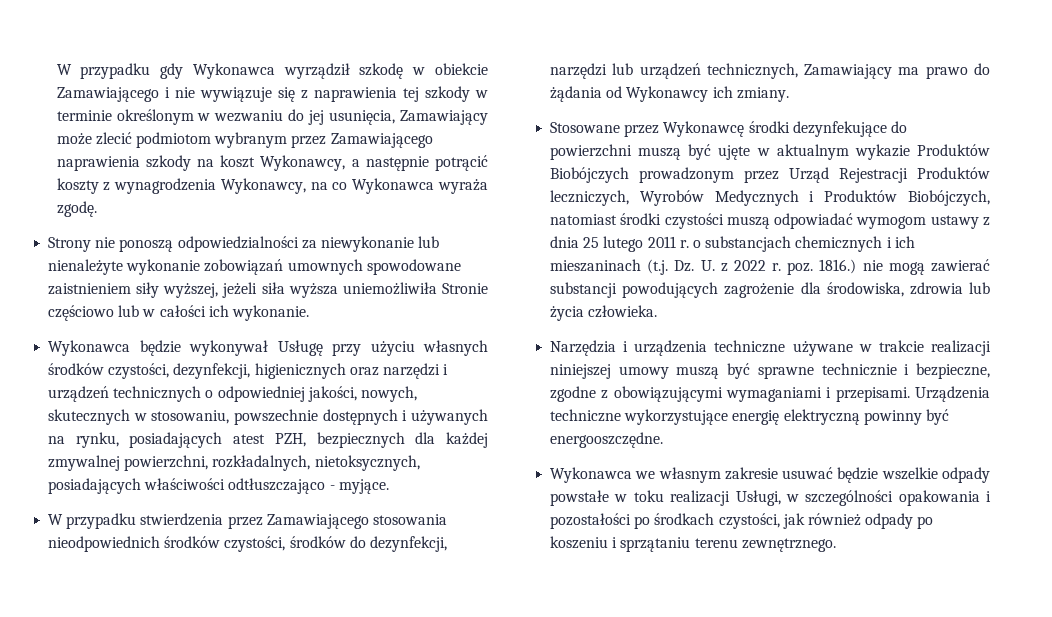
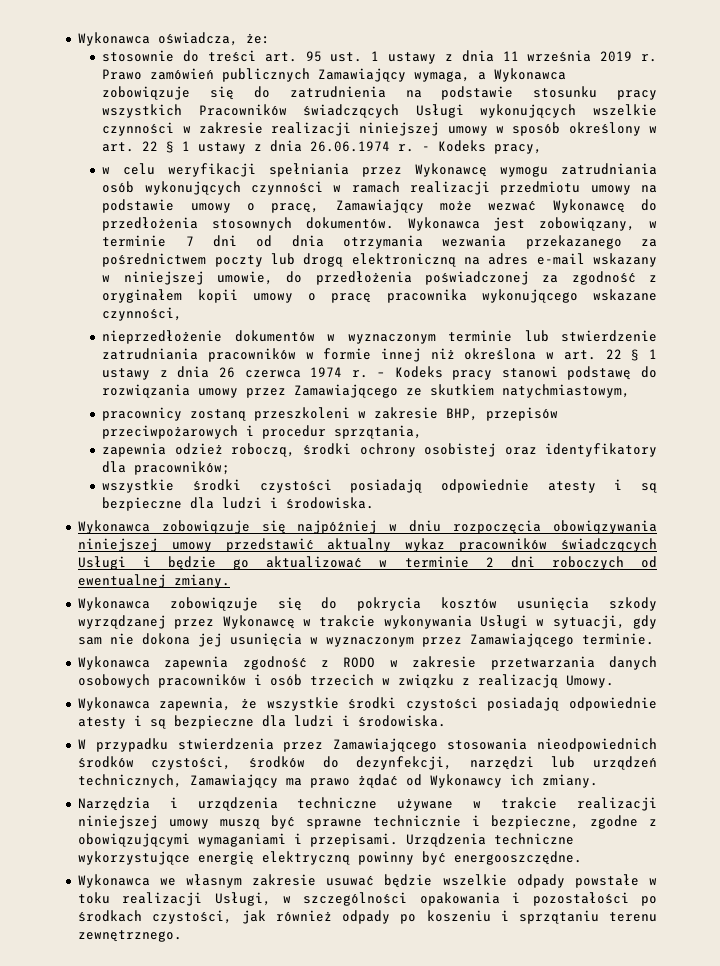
[56,63,488,79] [56,86,488,102] [56,109,489,125] [56,132,433,148] [56,155,488,171] [56,178,488,194] [56,201,97,217] [48,236,440,252] [48,259,461,275] [48,282,488,298] [48,305,309,321] [48,340,488,356] [48,363,449,379] [48,386,417,402] [48,409,488,425] [48,432,488,448] [48,455,420,471] [48,478,389,494] W przypadku gdy Wykonawca wyrządził szkodę w obiekcie Zamawiającego i nie wywiązuje się z naprawienia tej szkody w terminie określonym w wezwaniu do jej usunięcia, Zamawiający może zlecić podmiotom wybranym przez Zamawiającego naprawienia szkody na koszt Wykonawcy, a następnie potrącić koszty z wynagrodzenia Wykonawcy, na co Wykonawca wyraża zgodę. // Strony nie ponoszą odpowiedzialności za niewykonanie lub nienależyte wykonanie zobowiązań umownych spowodowane zaistnieniem siły wyższej, jeżeli siła wyższa uniemożliwiła Stronie częściowo lub w całości ich wykonanie. // Wykonawca będzie wykonywał Usługę przy użyciu własnych środków czystości, dezynfekcji, higienicznych oraz narzędzi i urządzeń technicznych o odpowiedniej jakości, nowych, skutecznych w stosowaniu, powszechnie dostępnych i używanych na rynku, posiadających atest PZH, bezpiecznych dla każdej zmywalnej powierzchni, rozkładalnych, nietoksycznych, posiadających właściwości odtłuszczająco - myjące. -> [77,32,270,46] [102,50,657,64] [102,68,567,82] [102,86,657,100] [102,104,658,118] [102,122,657,136] [102,140,543,154] [102,163,657,177] [102,181,658,195] [102,199,658,213] [102,217,657,231] [102,235,658,249] [102,253,658,267] [102,271,658,285] [102,289,657,303] [102,307,183,321] [102,330,657,344] [102,348,658,362] [102,366,657,380] [102,384,631,398] [102,407,559,421] [102,425,423,439] [102,443,657,457] [102,461,231,475] [102,479,657,493] [102,497,375,511] [77,520,657,534] [77,538,657,552] [77,556,657,570] [77,574,230,588] [77,597,657,611] [77,615,658,629] [77,633,654,647] [77,656,657,670] [77,674,614,688] [77,697,657,711] [77,715,446,729] Wykonawca oświadcza, że: // stosownie do treści art. 95 ust. 1 ustawy z dnia 11 września 2019 r. Prawo zamówień publicznych Zamawiający wymaga, a Wykonawca zobowiązuje się do zatrudnienia na podstawie stosunku pracy wszystkich Pracowników świadczących Usługi wykonujących wszelkie czynności w zakresie realizacji niniejszej umowy w sposób określony w art. 22 § 1 ustawy z dnia 26.06.1974 r. - Kodeks pracy, // w celu weryfikacji spełniania przez Wykonawcę wymogu zatrudniania osób wykonujących czynności w ramach realizacji przedmiotu umowy na podstawie umowy o pracę, Zamawiający może wezwać Wykonawcę do przedłożenia stosownych dokumentów. Wykonawca jest zobowiązany, w terminie 7 dni od dnia otrzymania wezwania przekazanego za pośrednictwem poczty lub drogą elektroniczną na adres e-mail wskazany w niniejszej umowie, do przedłożenia poświadczonej za zgodność z oryginałem kopii umowy o pracę pracownika wykonującego wskazane czynności, // nieprzedłożenie dokumentów w wyznaczonym terminie lub stwierdzenie zatrudniania pracowników w formie innej niż określona w art. 22 § 1 ustawy z dnia 26 czerwca 1974 r. – Kodeks pracy stanowi podstawę do rozwiązania umowy przez Zamawiającego ze skutkiem natychmiastowym, // pracownicy zostaną przeszkoleni w zakresie BHP, przepisów przeciwpożarowych i procedur sprzątania, // zapewnia odzież roboczą, środki ochrony osobistej oraz identyfikatory dla pracowników; // wszystkie środki czystości posiadają odpowiednie atesty i są bezpieczne dla ludzi i środowiska. // Wykonawca zobowiązuje się najpóźniej w dniu rozpoczęcia obowiązywania niniejszej umowy przedstawić aktualny wykaz pracowników świadczących Usługi i będzie go aktualizować w terminie 2 dni roboczych od ewentualnej zmiany. // Wykonawca zobowiązuje się do pokrycia kosztów usunięcia szkody wyrządzanej przez Wykonawcę w trakcie wykonywania Usługi w sytuacji, gdy sam nie dokona jej usunięcia w wyznaczonym przez Zamawiającego terminie. // Wykonawca zapewnia zgodność z RODO w zakresie przetwarzania danych osobowych pracowników i osób trzecich w związku z realizacją Umowy. // Wykonawca zapewnia, że wszystkie środki czystości posiadają odpowiednie atesty i są bezpieczne dla ludzi i środowiska.
[973,63,990,75] [550,86,603,102] do żądania -> [357,774,398,788] żądać
[550,121,907,137] [550,144,990,160] [550,167,990,183] [550,190,990,206] [550,213,990,229] [550,236,915,252] [550,259,991,275] [550,282,990,298] [550,305,658,321] // Stosowane przez Wykonawcę środki dezynfekujące do powierzchni muszą być ujęte w aktualnym wykazie Produktów Biobójczych prowadzonym przez Urząd Rejestracji Produktów leczniczych, Wyrobów Medycznych i Produktów Biobójczych, natomiast środki czystości muszą odpowiadać wymogom ustawy z dnia 25 lutego 2011 r. o substancjach chemicznych i ich mieszaninach (t.j. Dz. U. z 2022 r. poz. 1816.) nie mogą zawierać substancji powodujących zagrożenie dla środowiska, zdrowia lub życia człowieka. -> (598, 781) none

